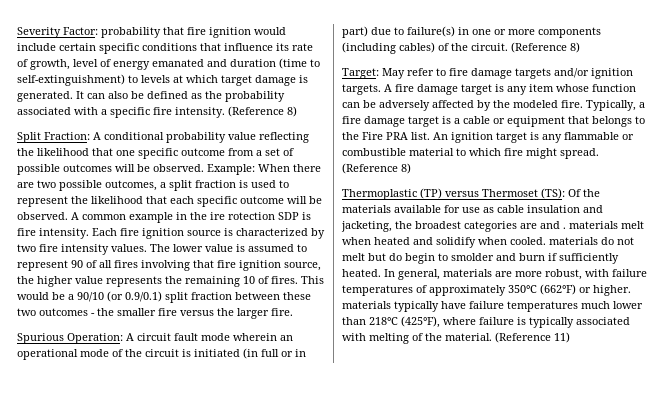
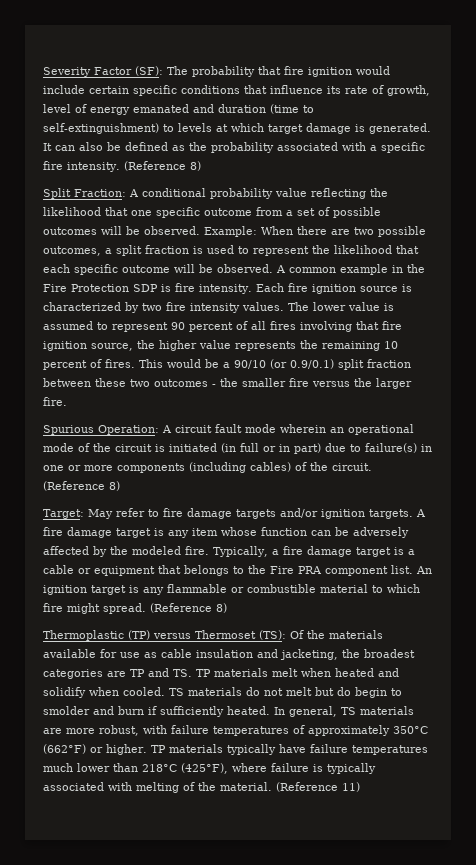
[63,27,98,35] Factor: -> [94,66,188,76] Factor (SF): The
[210,212,275,220] ire rotection -> [43,284,129,292] Fire Protection
(83, 264) none -> [189,322,233,332] percent
(255, 280) none -> [43,360,87,370] percent
(408, 136) none -> [325,566,388,576] component
[540,221,566,229] and . -> [130,668,211,677] TP and TS. TP
(546, 241) none -> [169,688,184,696] TS
(440, 274) none -> [341,707,356,715] TS
(631, 290) none -> [150,745,166,753] TP

